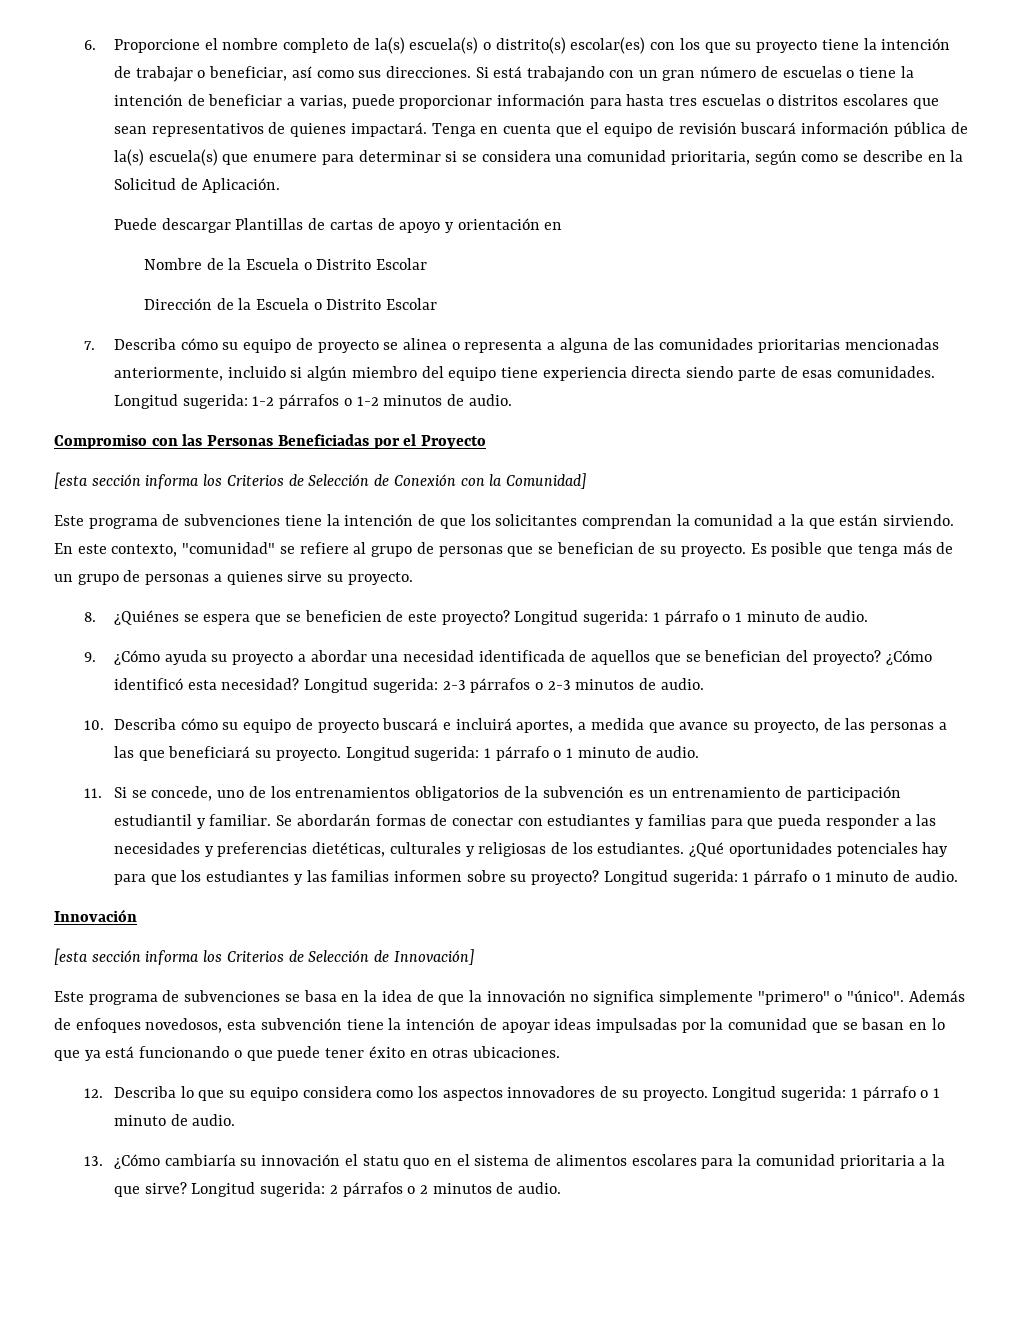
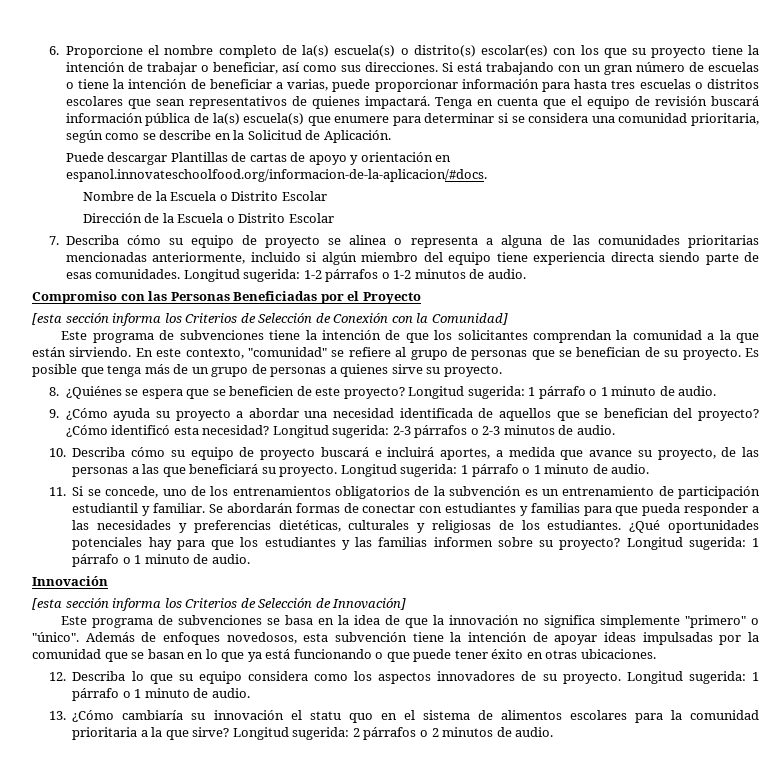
(563, 226) none -> [65,169,487,182] espanol.innovateschoolfood.org/informacion-de-la-aplicacion/#docs.

